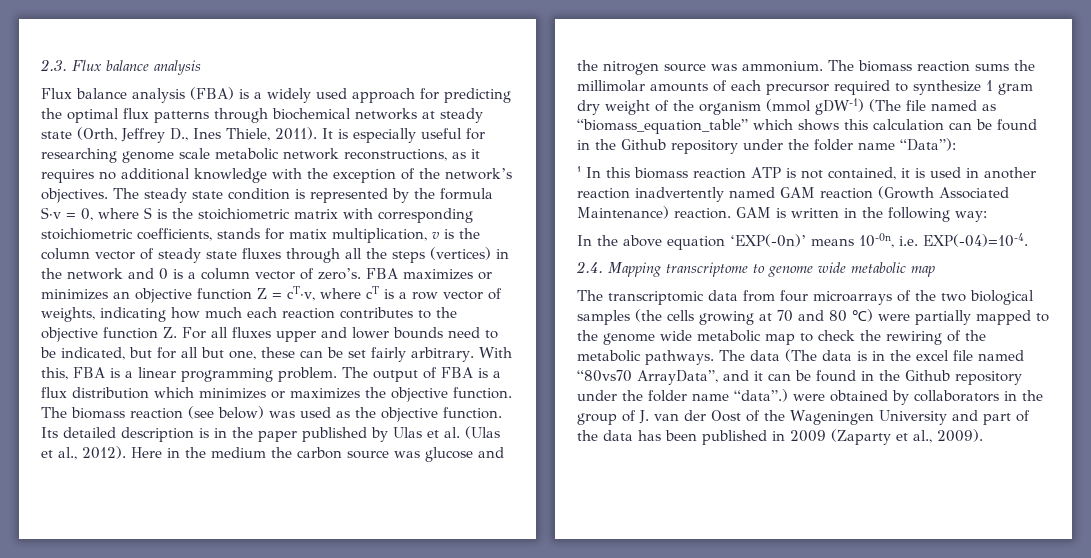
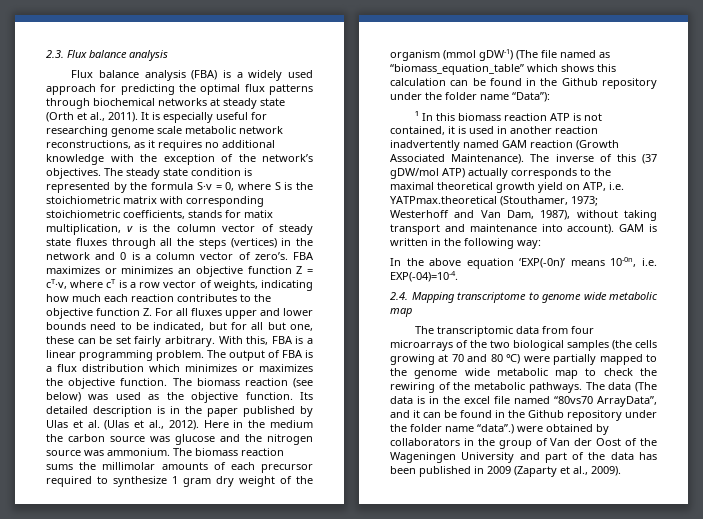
[77,127,270,143] (Orth, Jeffrey D., Ines Thiele, -> [46,112,105,122] (Orth et al.,
[577,206,731,219] Maintenance) reaction. -> [451,154,657,164] [390,168,611,179] [390,182,624,193] [390,196,598,206] [390,210,657,221] [390,224,615,235] Maintenance). The inverse of this (37 gDW/mol ATP) actually corresponds to the maximal theoretical growth yield on ATP, i.e. YATPmax.theoretical (Stouthamer, 1973; Westerhoff and Van Dam, 1987), without taking transport and maintenance into account).
[639,410,679,424] J. van -> [550,438,571,446] Van

